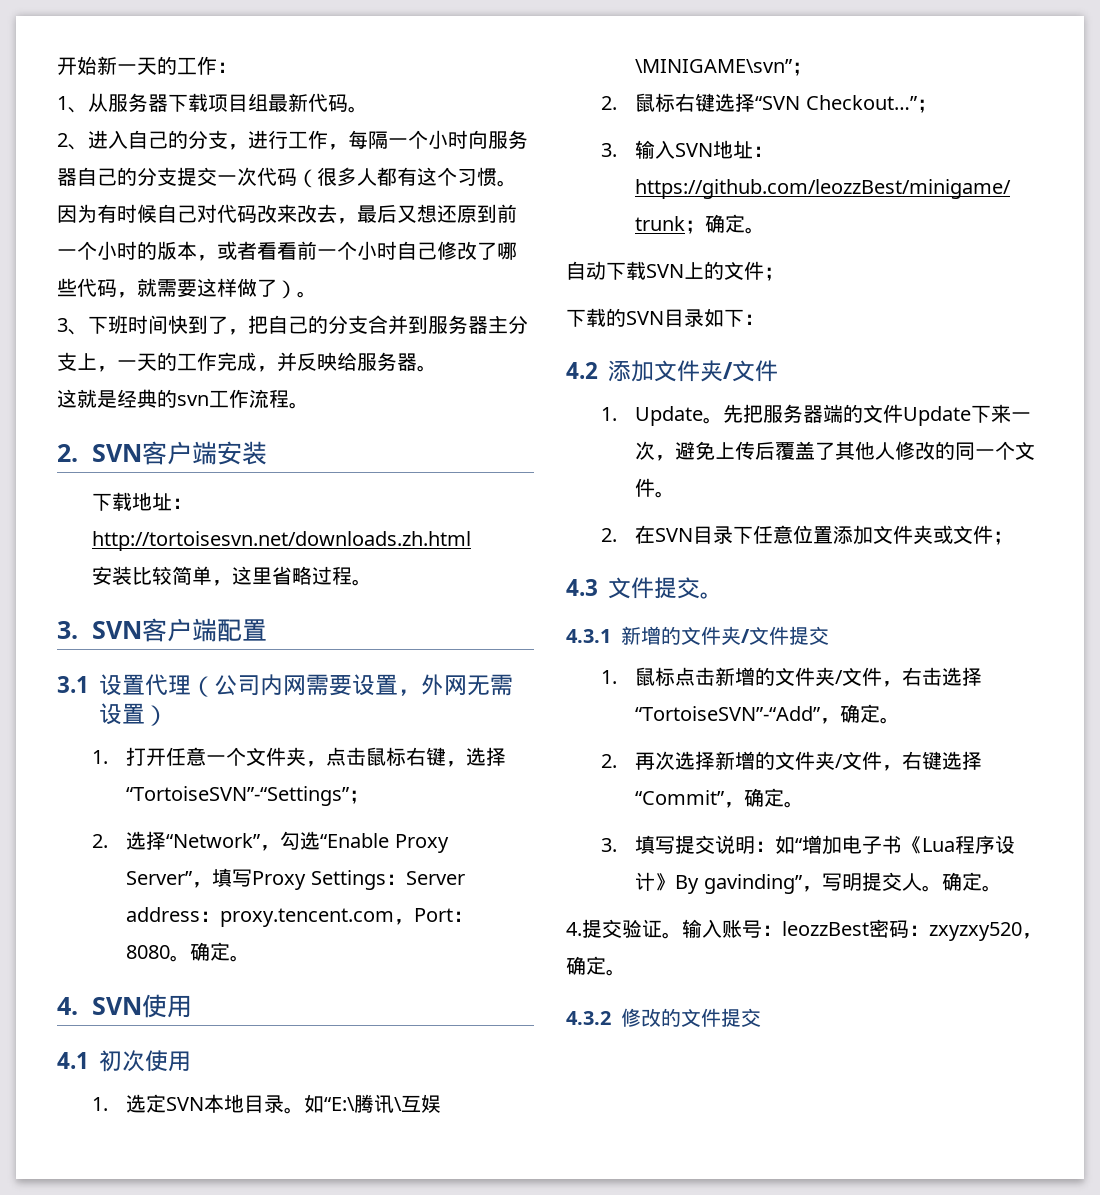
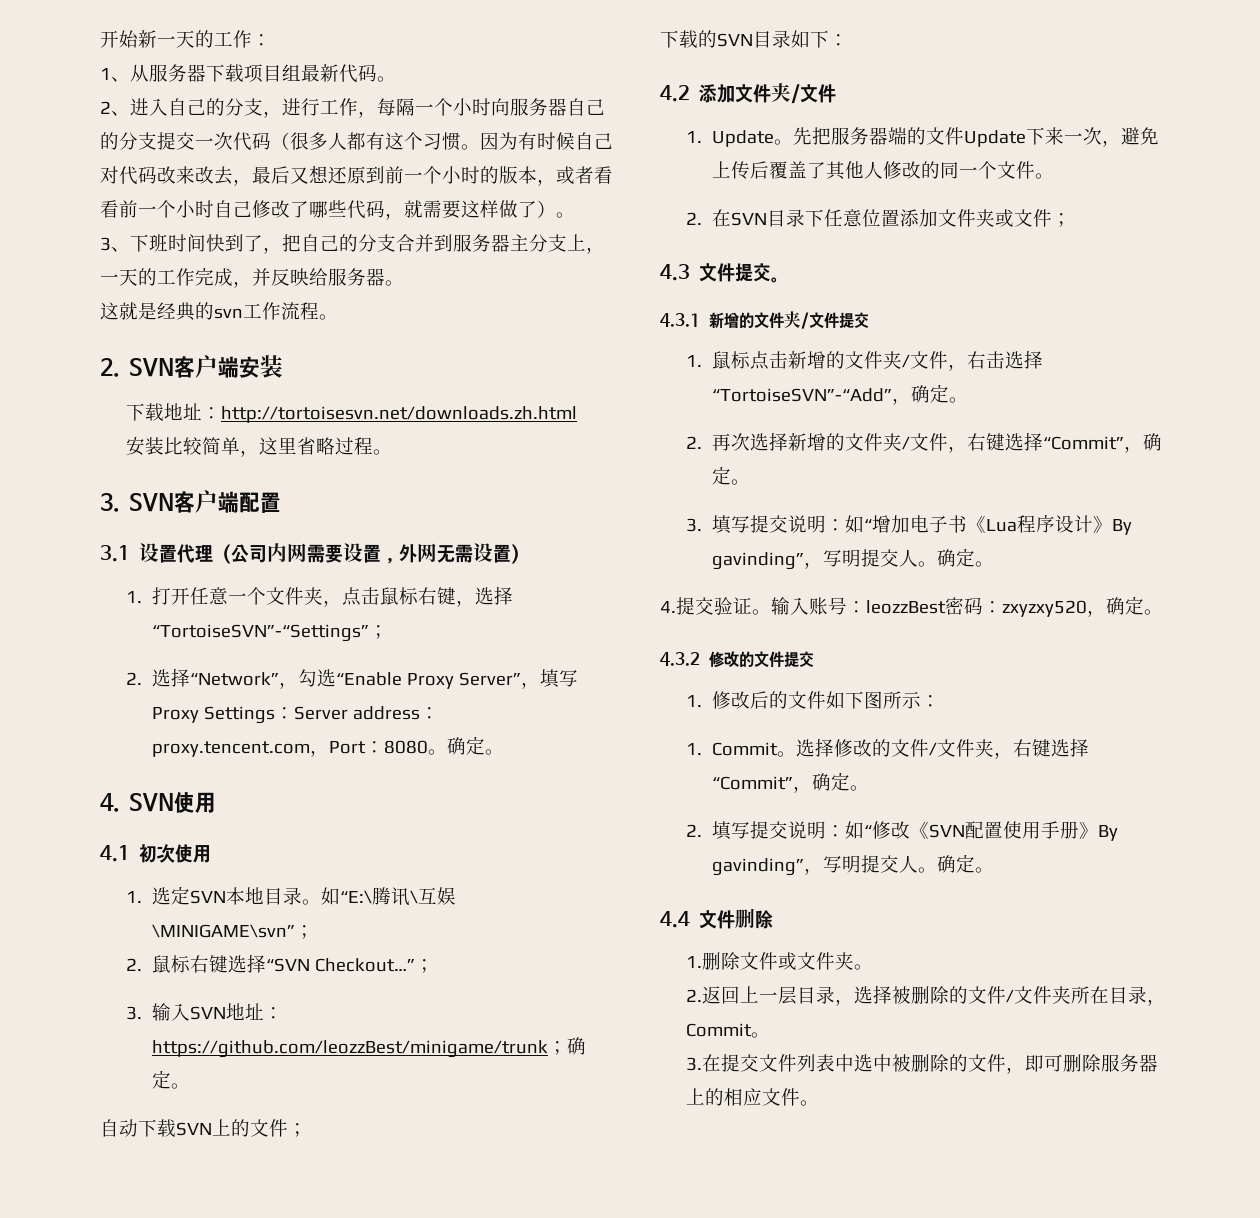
(761, 1017) none -> [685,691,940,709] [685,738,1089,759] [711,772,869,793] [685,821,1118,841] [711,854,994,876] [660,908,774,929] [685,952,873,970] [685,985,1166,1006] [685,1023,770,1038] [685,1054,1158,1074] [685,1088,819,1106] // 1.修改后的文件如下图所示： // 1. Commit。选择修改的文件/文件夹，右键选择“Commit”，确定。 // 2.填写提交说明：如“修改《SVN配置使用手册》By gavinding”，写明提交人。确定。 // 4.4文件删除 // 1.删除文件或文件夹。 // 2.返回上一层目录，选择被删除的文件/文件夹所在目录，Commit。 // 3.在提交文件列表中选中被删除的文件，即可删除服务器上的相应文件。

